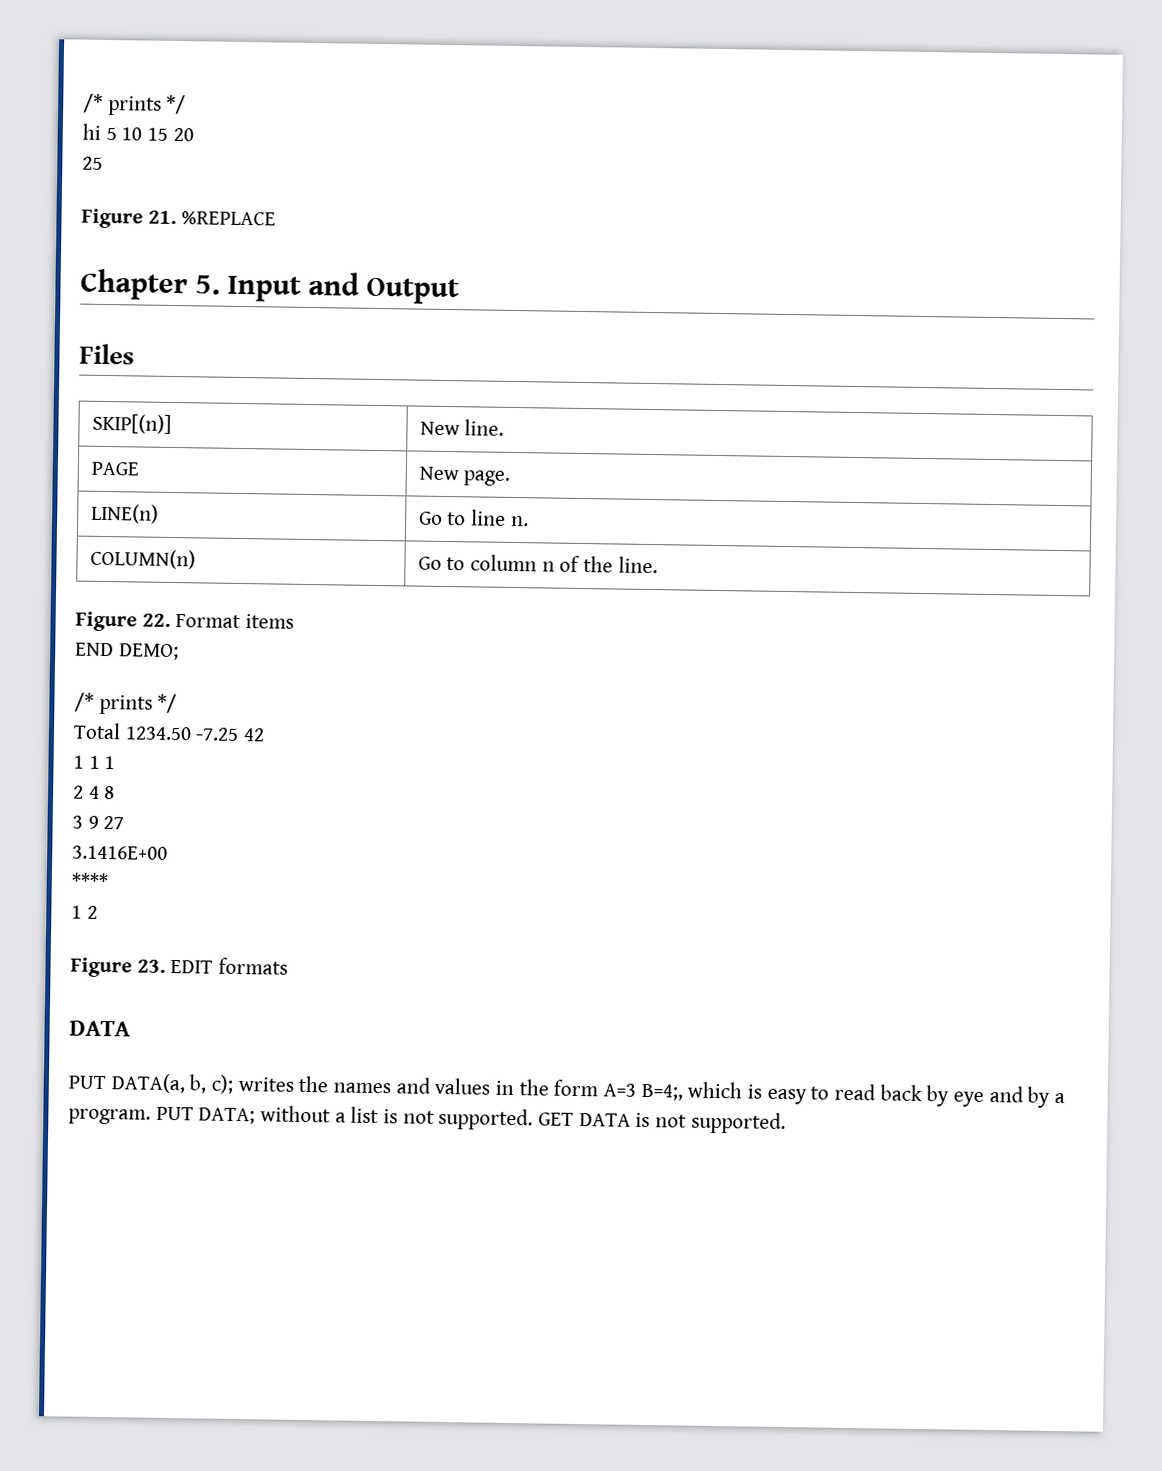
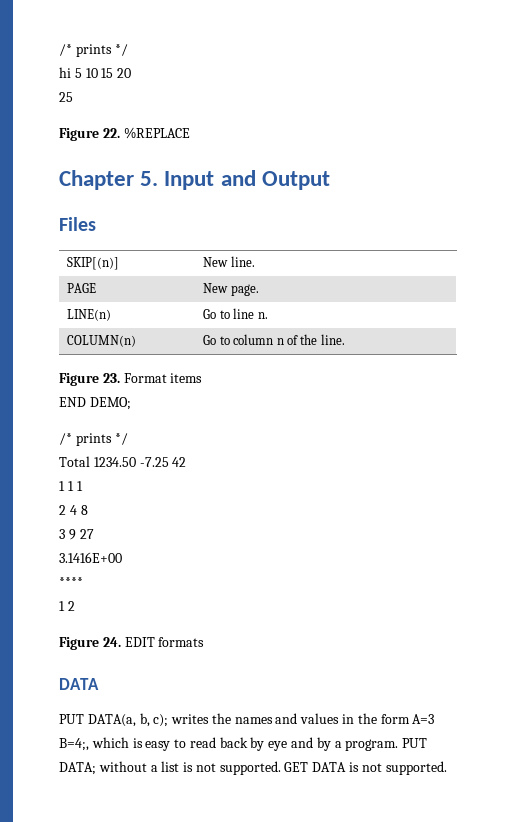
[147,210,177,225] 21. -> [102,128,120,138] 22.
[141,613,171,627] 22. -> [102,373,120,383] 23.
[136,959,166,973] 23. -> [102,637,121,647] 24.

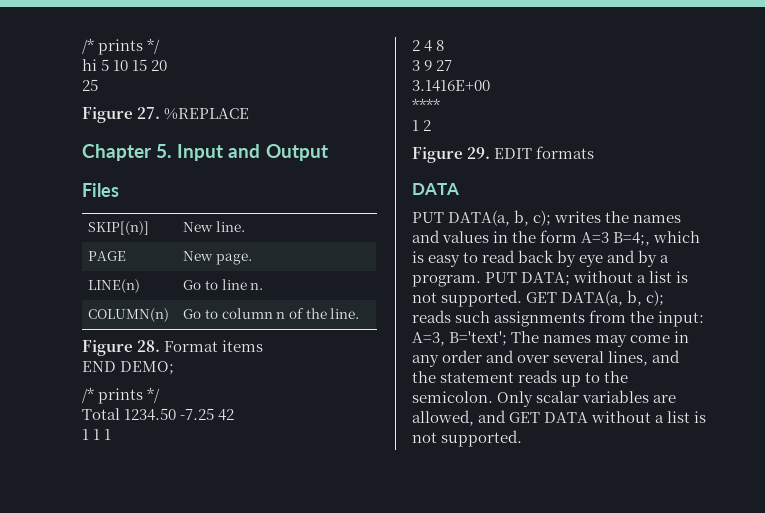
[102,128,120,138] 22. -> [137,107,161,119] 27.
[102,373,120,383] 23. -> [137,340,161,352] 28.
[102,637,121,647] 24. -> [467,147,491,159] 29.
[312,762,347,772] DATA -> [561,290,665,306] [412,310,705,327] [412,331,690,347] [412,350,681,367] [412,370,629,387] [412,390,677,407] [412,410,691,426] DATA(a, b, c); reads such assignments from the input: A=3, B='text'; The names may come in any order and over several lines, and the statement reads up to the semicolon. Only scalar variables are allowed, and GET DATA without a list

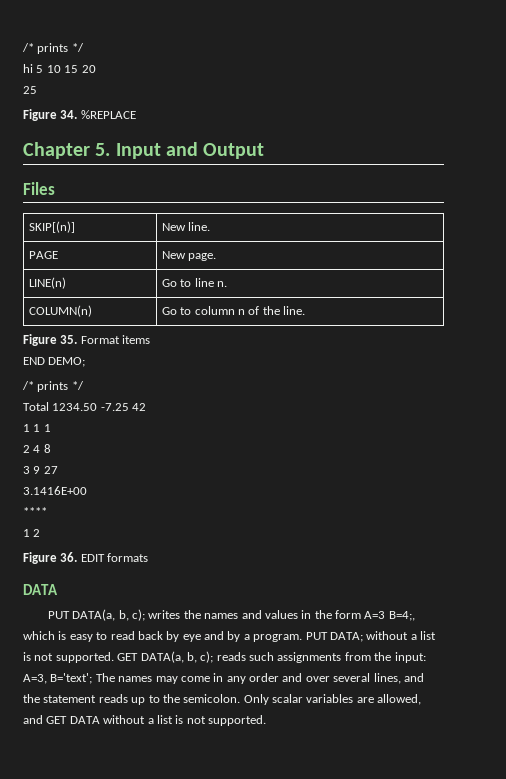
[137,107,161,119] 27. -> [60,110,78,119] 34.
[137,340,161,352] 28. -> [60,335,78,344] 35.
[467,147,491,159] 29. -> [60,552,78,562] 36.

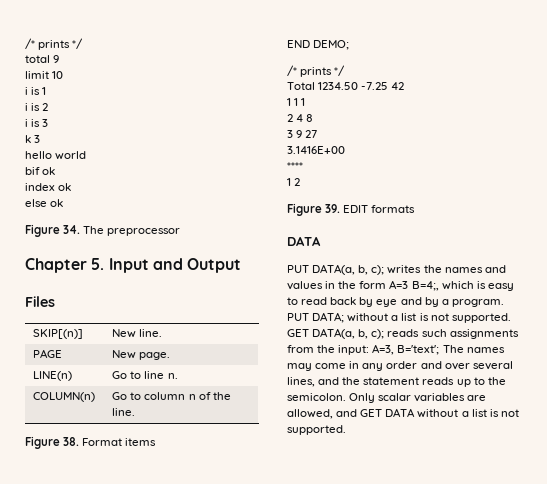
[22,43,84,54] [23,64,96,73] [23,86,37,94] /* prints */ // hi 5 10 15 20 // 25 -> [25,38,84,50] [25,55,60,63] [25,71,64,79] [25,87,47,95] [25,103,49,111] [25,119,49,127] [25,135,41,143] [25,151,87,160] [25,167,56,175] [25,183,72,191] [25,199,64,207] /* prints */ // total 9 // limit 10 // i is 1 // i is 2 // i is 3 // k 3 // hello world // bif ok // index ok // else ok
[80,110,136,119] %REPLACE -> [83,226,181,236] The preprocessor
[60,335,78,344] 35. -> [63,437,80,446] 38.
[60,552,78,562] 36. -> [325,204,341,213] 39.

